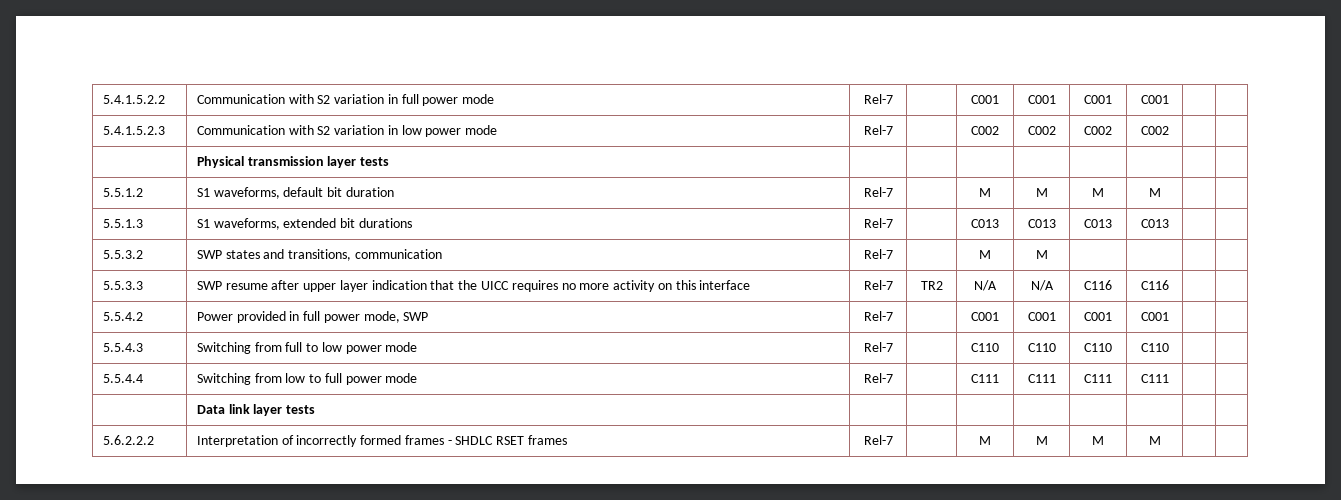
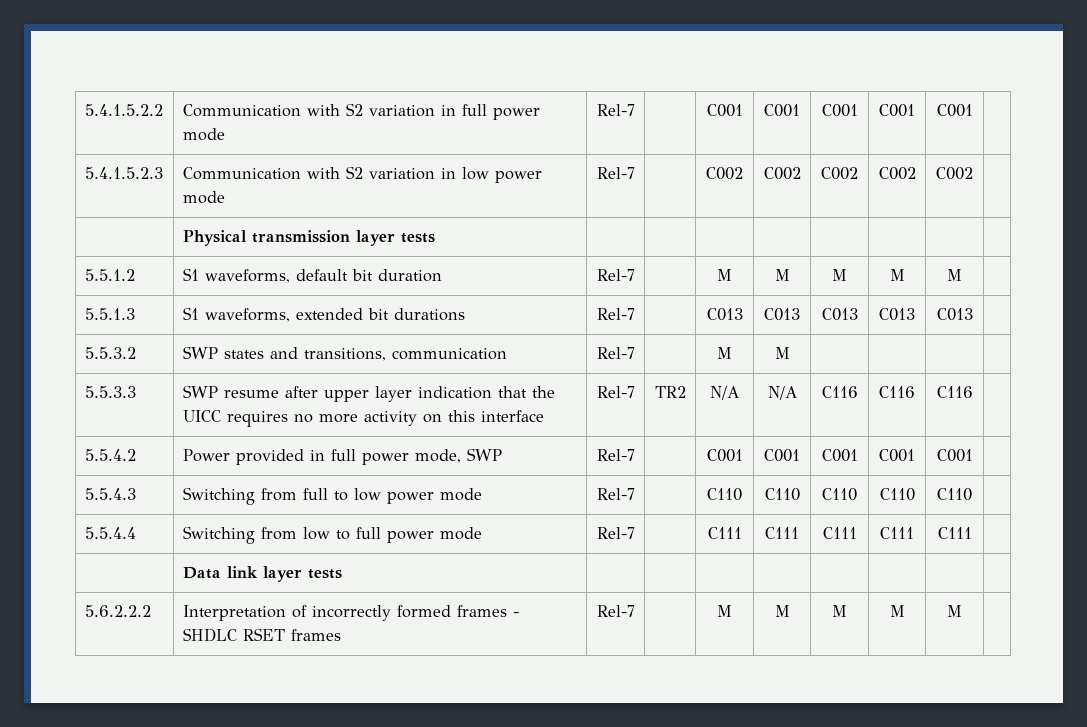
(1169, 99) none -> [936,104,973,117] C001
(1169, 130) none -> [936,167,973,180] C002
(1161, 192) none -> [947,269,962,281] M
(1169, 223) none -> [936,308,973,321] C013
(1169, 285) none -> [936,386,973,398] C116
(1169, 316) none -> [936,449,973,462] C001
(1169, 347) none -> [937,488,972,501] C110
(1169, 378) none -> [937,527,972,539] C111
(1161, 440) none -> [947,605,962,617] M

